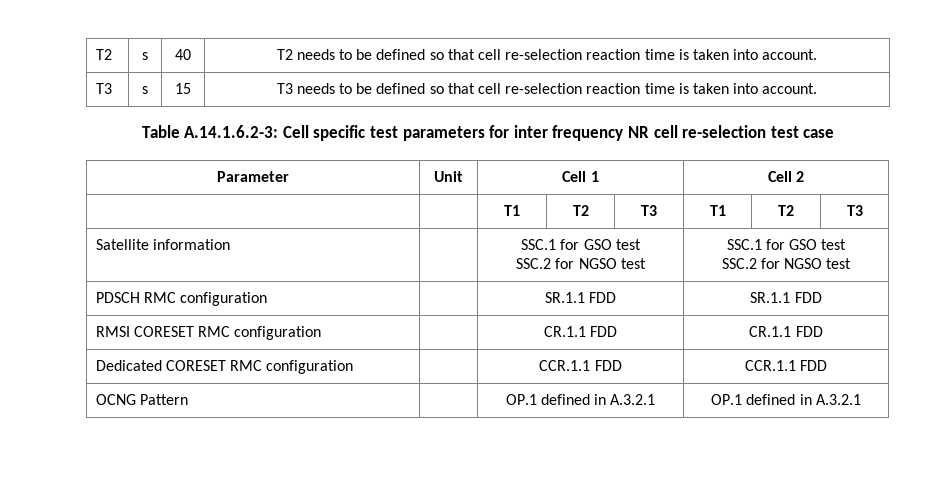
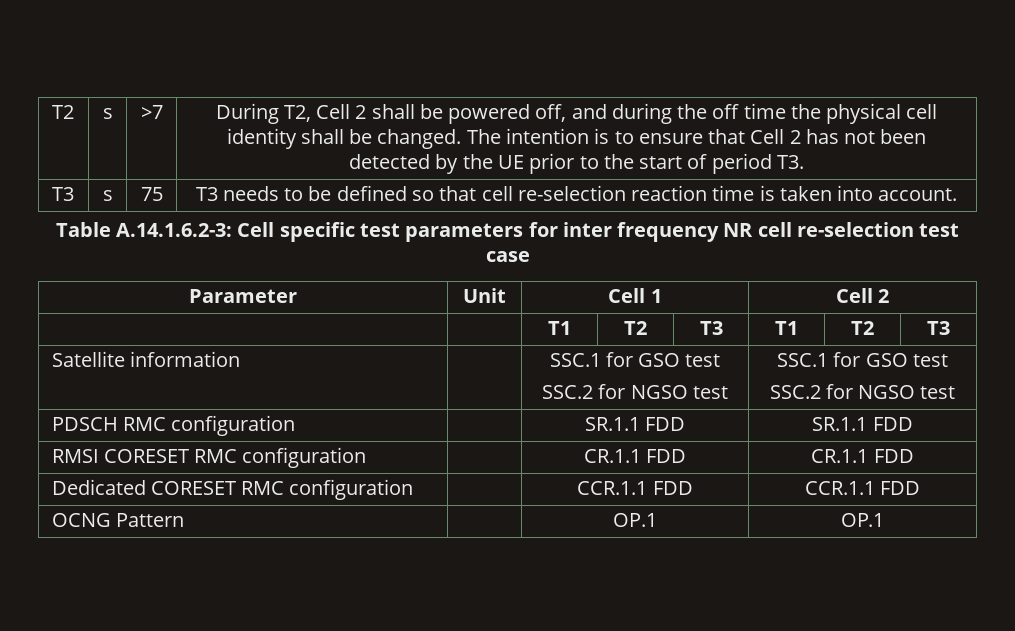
[175,49,191,60] [276,49,818,60] 40 | T2 needs to be defined so that cell re-selection reaction time is taken into account. -> [140,105,163,119] [215,103,938,124] [226,128,927,149] [349,153,804,174] >7 | During T2, Cell 2 shall be powered off, and during the off time the physical cell identity shall be changed. The intention is to ensure that Cell 2 has not been detected by the UE prior to the start of period T3.
[175,83,191,94] 15 -> [140,187,163,201] 75
[540,394,656,405] [711,394,861,405] defined in A.3.2.1 | OP.1 defined in A.3.2.1 -> [840,513,885,527] | OP.1

